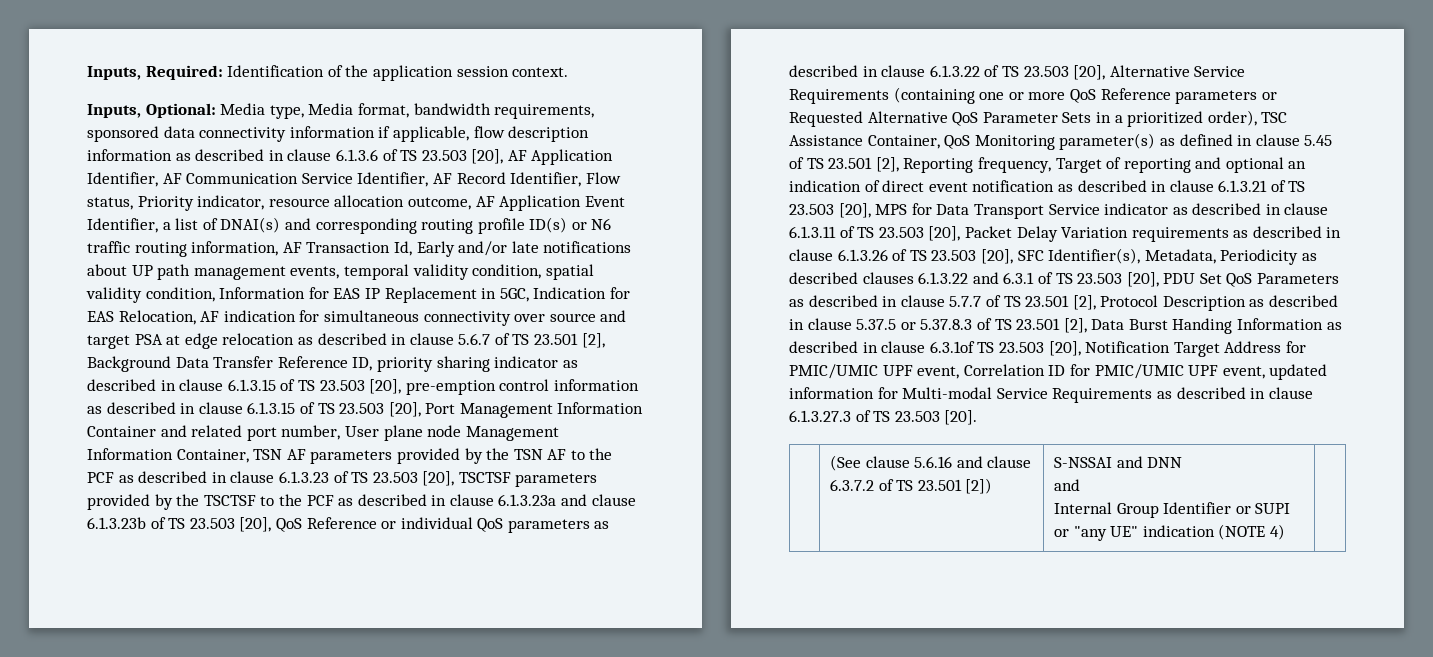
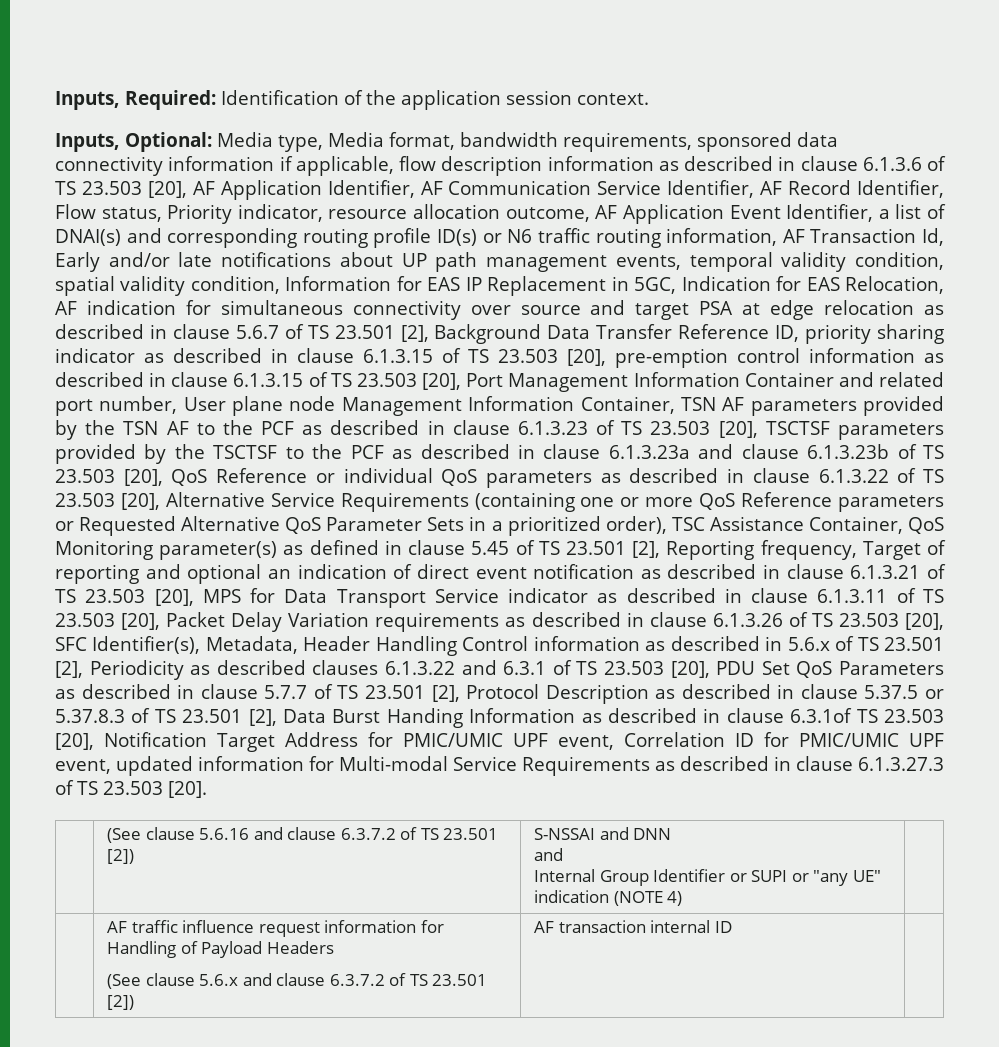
(1216, 256) none -> [303,636,944,656] [55,661,83,678] Header Handling Control information as described in 5.6.x of TS 23.501 [2],
(1285, 532) none -> [107,920,444,937] [107,941,334,958] [107,973,488,989] [107,995,135,1010] [534,920,732,933] // | AF traffic influence request information for Handling of Payload Headers // (See clause 5.6.x and clause 6.3.7.2 of TS 23.501 [2]) | AF transaction internal ID |

